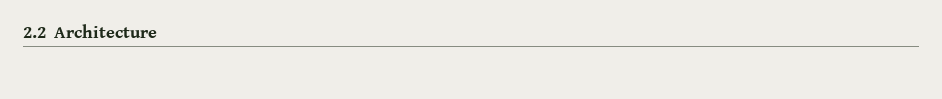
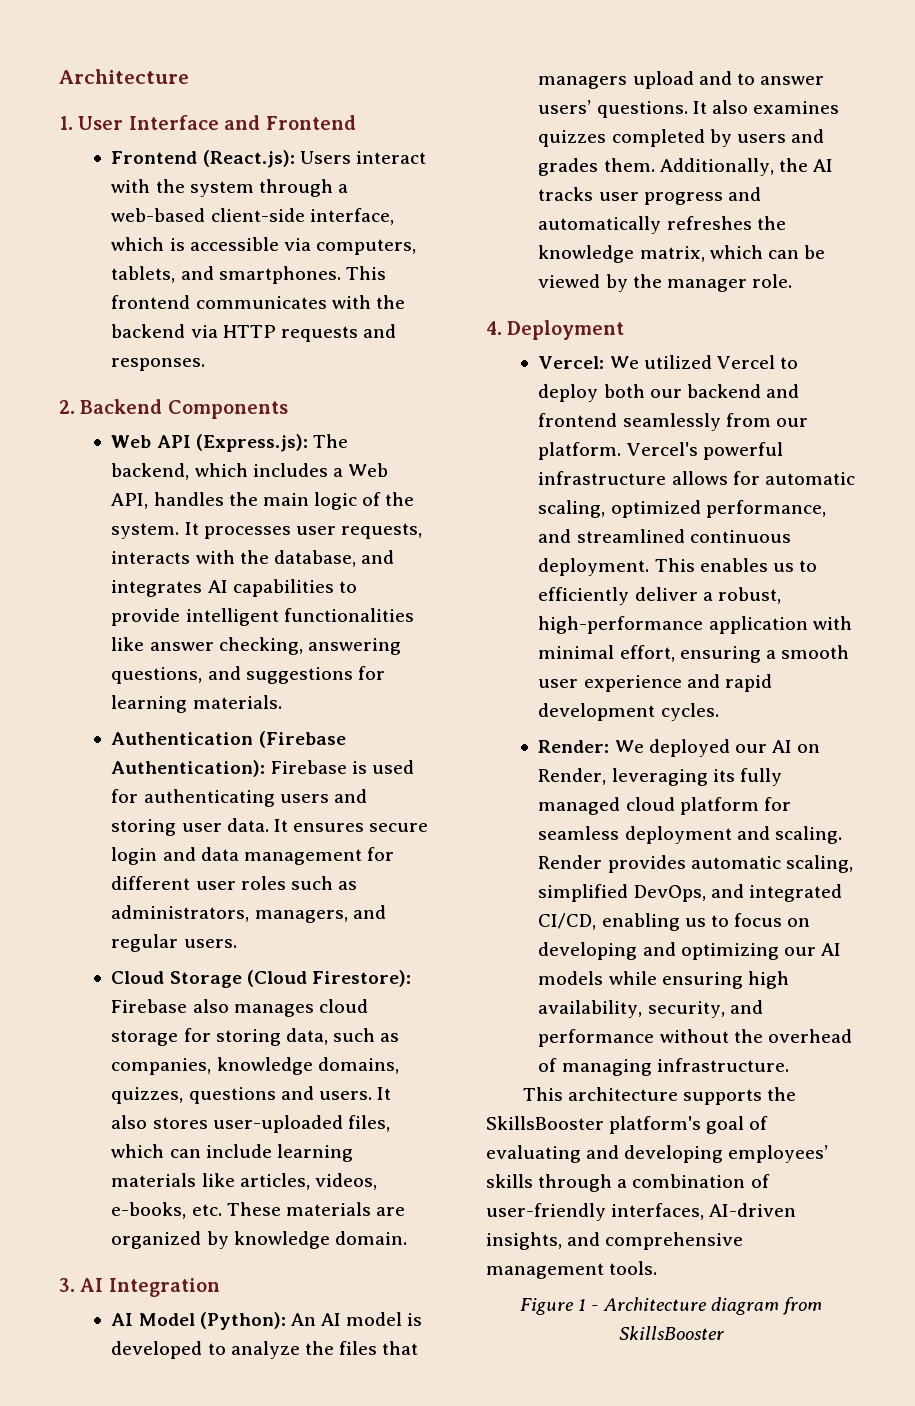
[23,24,157,38] 2.2 Architecture -> [59,69,189,84] [59,115,356,130] [111,150,426,168] [111,179,349,197] [111,208,394,225] [111,237,417,255] [111,266,386,284] [111,295,405,309] [111,324,397,342] [111,358,206,371] [59,399,288,419] [111,434,348,452] [111,463,389,480] [111,492,415,510] [111,522,423,539] [111,550,395,567] [111,579,357,597] [111,608,414,626] [111,637,401,655] [111,666,385,684] [111,695,282,713] [111,731,346,748] [111,760,414,777] [111,789,367,807] [111,818,429,836] [111,847,395,865] [111,876,358,890] [111,905,386,923] [111,934,237,952] [111,970,411,988] [111,999,368,1017] [111,1028,400,1046] [111,1057,399,1075] [111,1086,392,1104] [111,1115,390,1133] [111,1144,353,1162] [111,1173,377,1190] [111,1202,406,1219] [111,1231,407,1249] [59,1278,220,1297] [111,1312,423,1330] [111,1341,419,1359] [538,71,825,89] [538,100,840,118] [538,129,825,147] [538,158,834,176] [538,187,761,205] [538,216,786,234] [538,245,826,263] [538,274,793,292] [486,320,625,340] [538,355,798,369] [538,384,800,402] [538,413,808,431] [538,442,783,460] [538,471,855,485] [538,500,826,518] [538,529,791,543] [538,558,818,576] [538,587,781,605] [538,616,852,634] [538,645,850,663] [538,674,772,692] [538,703,719,721] [538,739,821,757] [538,768,782,786] [538,797,791,815] [538,826,842,844] [538,855,853,873] [538,884,842,902] [538,913,811,931] [538,942,842,960] [538,971,789,989] [538,1000,763,1018] [538,1029,852,1047] [538,1058,789,1076] [522,1087,797,1105] [486,1116,769,1134] [486,1145,829,1163] [486,1174,770,1192] [486,1203,797,1221] [486,1232,744,1250] [486,1261,658,1279] [520,1297,822,1315] [618,1326,724,1340] Architecture // 1. User Interface and Frontend // Frontend (React.js): Users interact with the system through a web-based client-side interface, which is accessible via computers, tablets, and smartphones. This frontend communicates with the backend via HTTP requests and responses. // 2. Backend Components // Web API (Express.js): The backend, which includes a Web API, handles the main logic of the system. It processes user requests, interacts with the database, and integrates AI capabilities to provide intelligent functionalities like answer checking, answering questions, and suggestions for learning materials. // Authentication (Firebase Authentication): Firebase is used for authenticating users and storing user data. It ensures secure login and data management for different user roles such as administrators, managers, and regular users. // Cloud Storage (Cloud Firestore): Firebase also manages cloud storage for storing data, such as companies, knowledge domains, quizzes, questions and users. It also stores user-uploaded files, which can include learning materials like articles, videos, e-books, etc. These materials are organized by knowledge domain. // 3. AI Integration // AI Model (Python): An AI model is developed to analyze the files that managers upload and to answer users’ questions. It also examines quizzes completed by users and grades them. Additionally, the AI tracks user progress and automatically refreshes the knowledge matrix, which can be viewed by the manager role. // 4. Deployment // Vercel: We utilized Vercel to deploy both our backend and frontend seamlessly from our platform. Vercel's powerful infrastructure allows for automatic scaling, optimized performance, and streamlined continuous deployment. This enables us to efficiently deliver a robust, high-performance application with minimal effort, ensuring a smooth user experience and rapid development cycles. // Render: We deployed our AI on Render, leveraging its fully managed cloud platform for seamless deployment and scaling. Render provides automatic scaling, simplified DevOps, and integrated CI/CD, enabling us to focus on developing and optimizing our AI models while ensuring high availability, security, and performance without the overhead of managing infrastructure. // This architecture supports the SkillsBooster platform's goal of evaluating and developing employees’ skills through a combination of user-friendly interfaces, AI-driven insights, and comprehensive management tools. // Figure 1 - Architecture diagram from SkillsBooster

